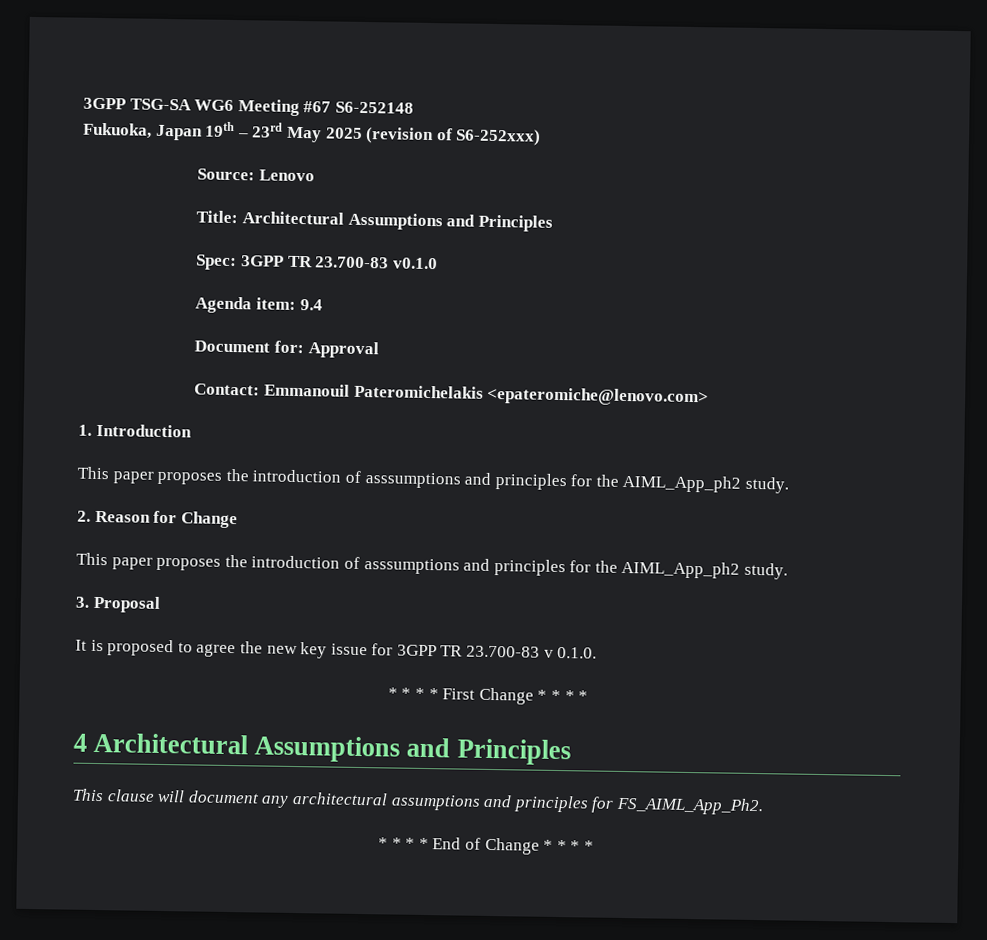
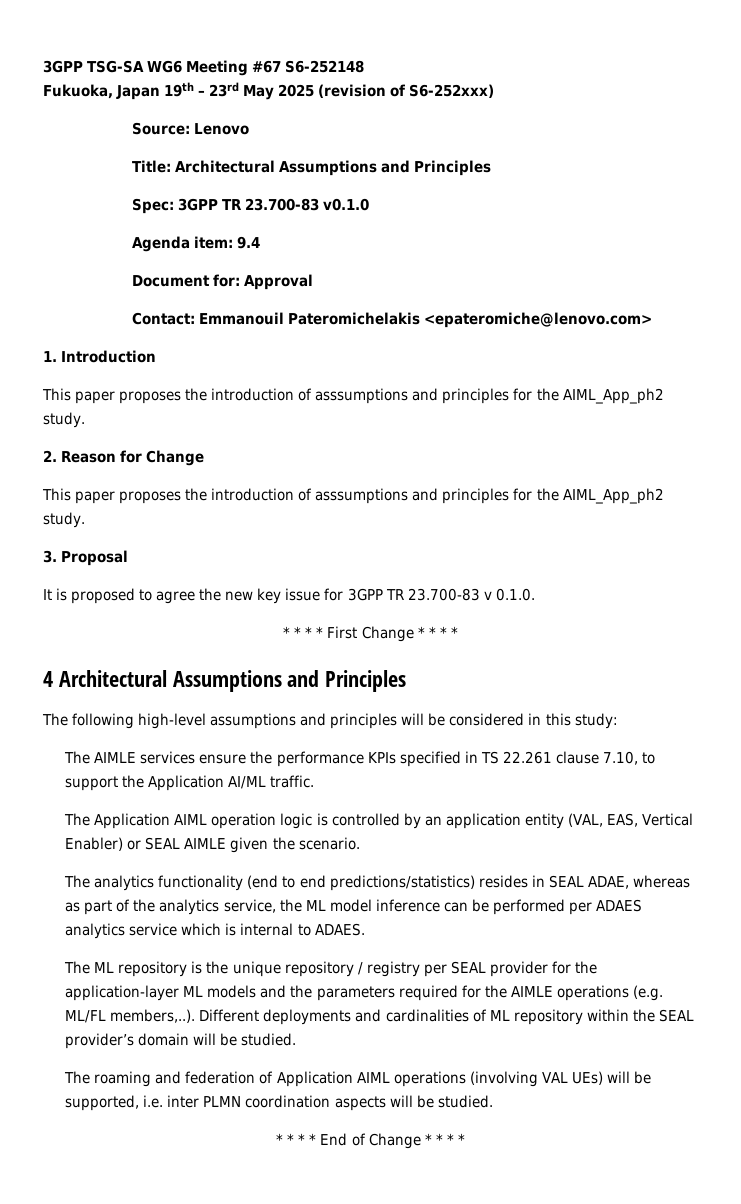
[72,788,764,816] This clause will document any architectural assumptions and principles for FS_AIML_App_Ph2. -> [42,713,618,729] [64,751,655,767] [65,775,315,791] [64,813,693,829] [65,837,360,853] [64,875,690,891] [65,899,642,915] [65,923,365,939] [64,961,597,977] [65,985,663,1001] [65,1009,694,1025] [65,1033,297,1049] [64,1071,651,1087] [65,1095,493,1111] The following high-level assumptions and principles will be considered in this study: // The AIMLE services ensure the performance KPIs specified in TS 22.261 clause 7.10, to support the Application AI/ML traffic. // The Application AIML operation logic is controlled by an application entity (VAL, EAS, Vertical Enabler) or SEAL AIMLE given the scenario. // The analytics functionality (end to end predictions/statistics) resides in SEAL ADAE, whereas as part of the analytics service, the ML model inference can be performed per ADAES analytics service which is internal to ADAES. // The ML repository is the unique repository / registry per SEAL provider for the application-layer ML models and the parameters required for the AIMLE operations (e.g. ML/FL members,..). Different deployments and cardinalities of ML repository within the SEAL provider’s domain will be studied. // The roaming and federation of Application AIML operations (involving VAL UEs) will be supported, i.e. inter PLMN coordination aspects will be studied.

